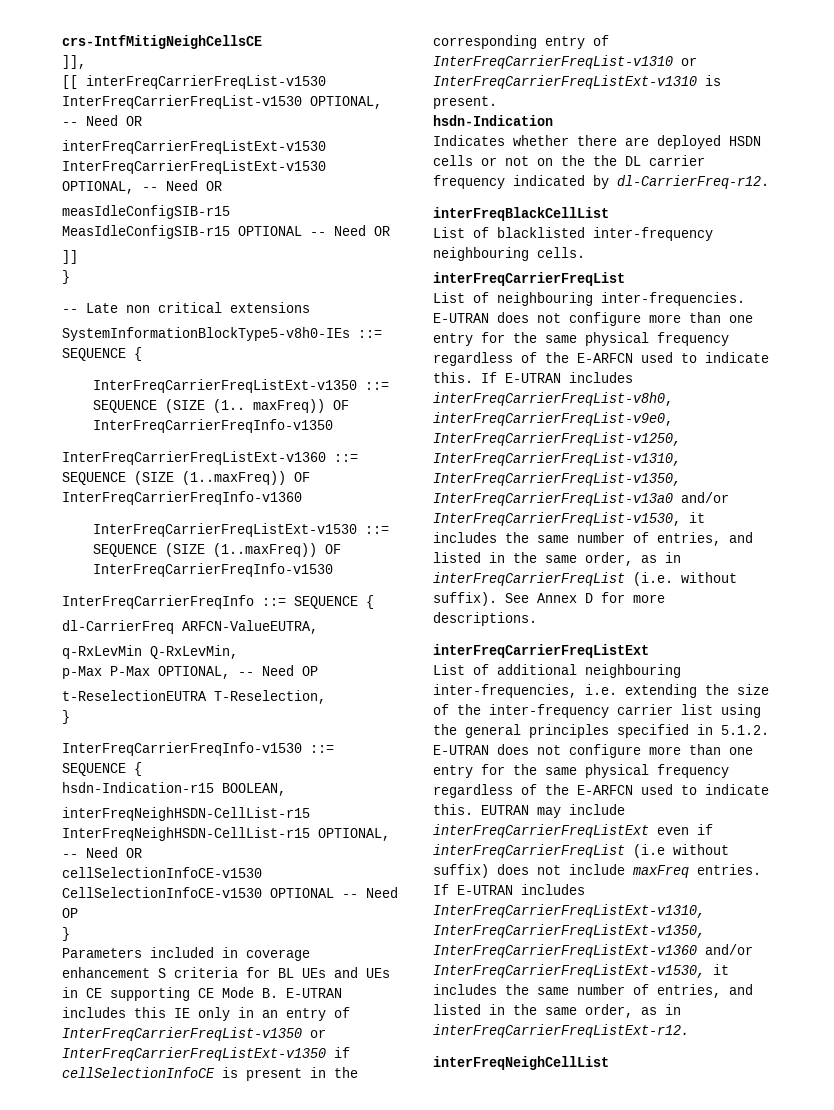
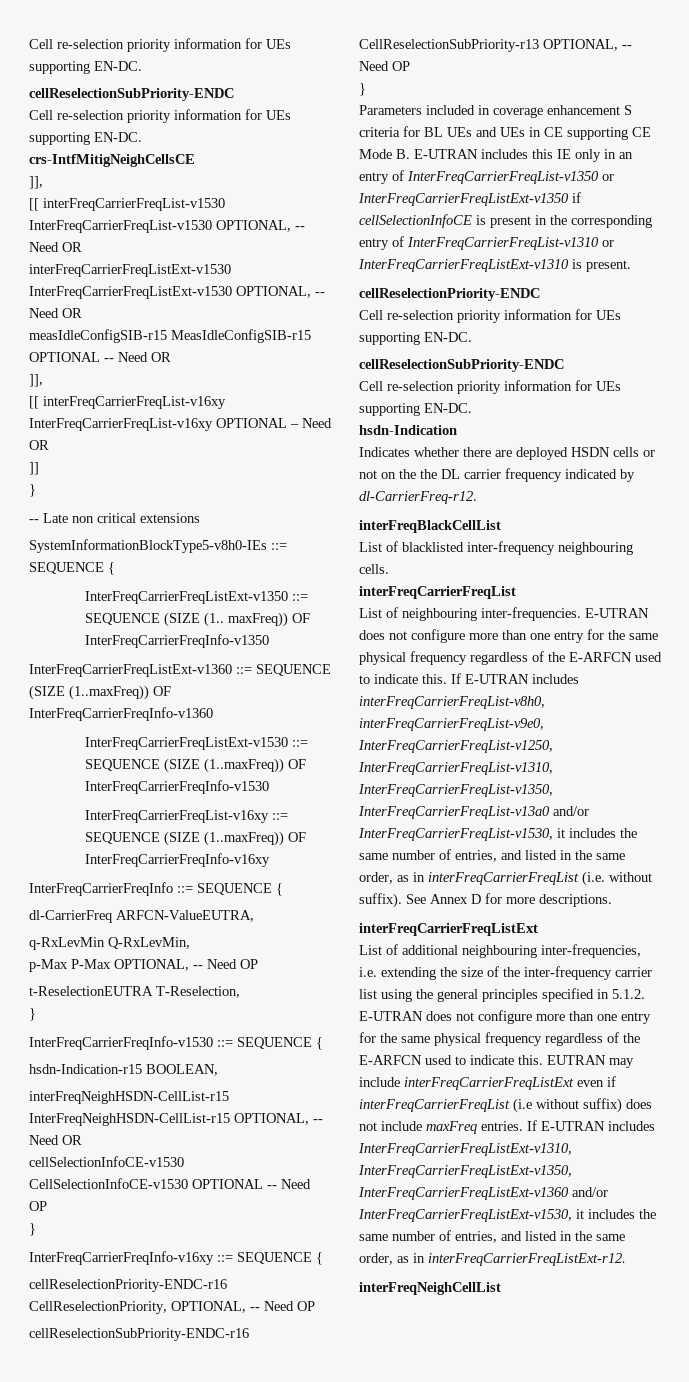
(62, 42) none -> [29,38,291,52] [29,61,142,74] [29,88,234,101] [29,109,291,123] [29,132,142,145] Cell re-selection priority information for UEs supporting EN-DC. // cellReselectionSubPriority-ENDC // Cell re-selection priority information for UEs supporting EN-DC. //
(390, 231) none -> [29,374,43,387] [29,396,226,409] [29,418,332,431] [29,440,49,450] // ]], // [[ interFreqCarrierFreqList-v16xy InterFreqCarrierFreqList-v16xy OPTIONAL – Need OR
(334, 570) none -> [85,810,289,823] [85,831,307,846] [85,853,271,867] // InterFreqCarrierFreqList-v16xy ::= SEQUENCE (SIZE (1..maxFreq)) OF InterFreqCarrierFreqInfo-v16xy
(70, 934) none -> [29,1251,323,1265] [29,1279,227,1292] [29,1301,315,1314] [29,1328,249,1341] [359,39,632,52] [359,61,410,71] [359,83,366,96] // InterFreqCarrierFreqInfo-v16xy ::= SEQUENCE { // cellReselectionPriority-ENDC-r16 CellReselectionPriority, OPTIONAL, -- Need OP // cellReselectionSubPriority-ENDC-r16 CellReselectionSubPriority-r13 OPTIONAL, -- Need OP // }
(497, 102) none -> [359,288,540,301] [359,309,621,323] [359,332,472,345] [359,359,564,372] [359,380,621,394] [359,403,472,416] // cellReselectionPriority-ENDC // Cell re-selection priority information for UEs supporting EN-DC. // cellReselectionSubPriority-ENDC // Cell re-selection priority information for UEs supporting EN-DC.

